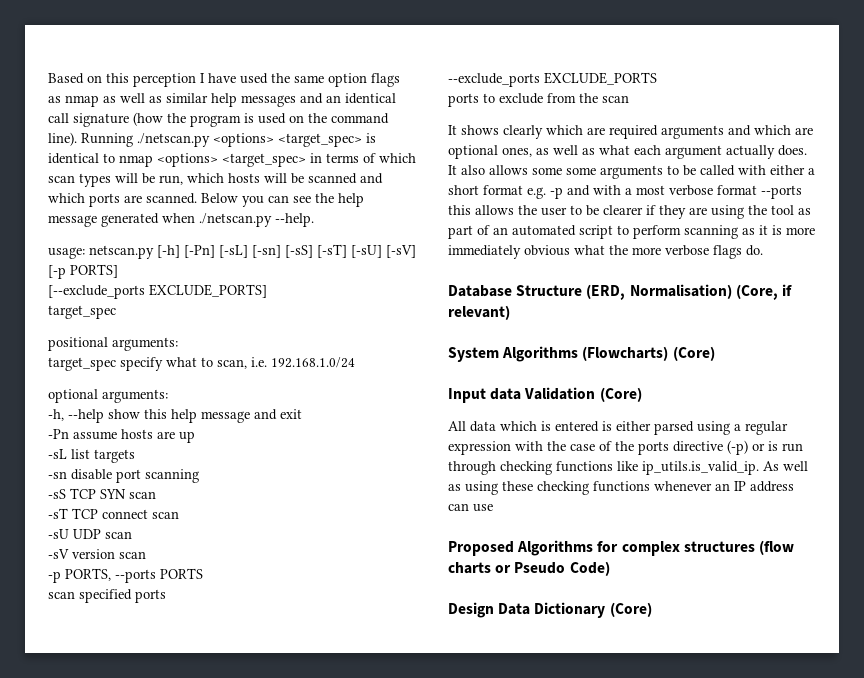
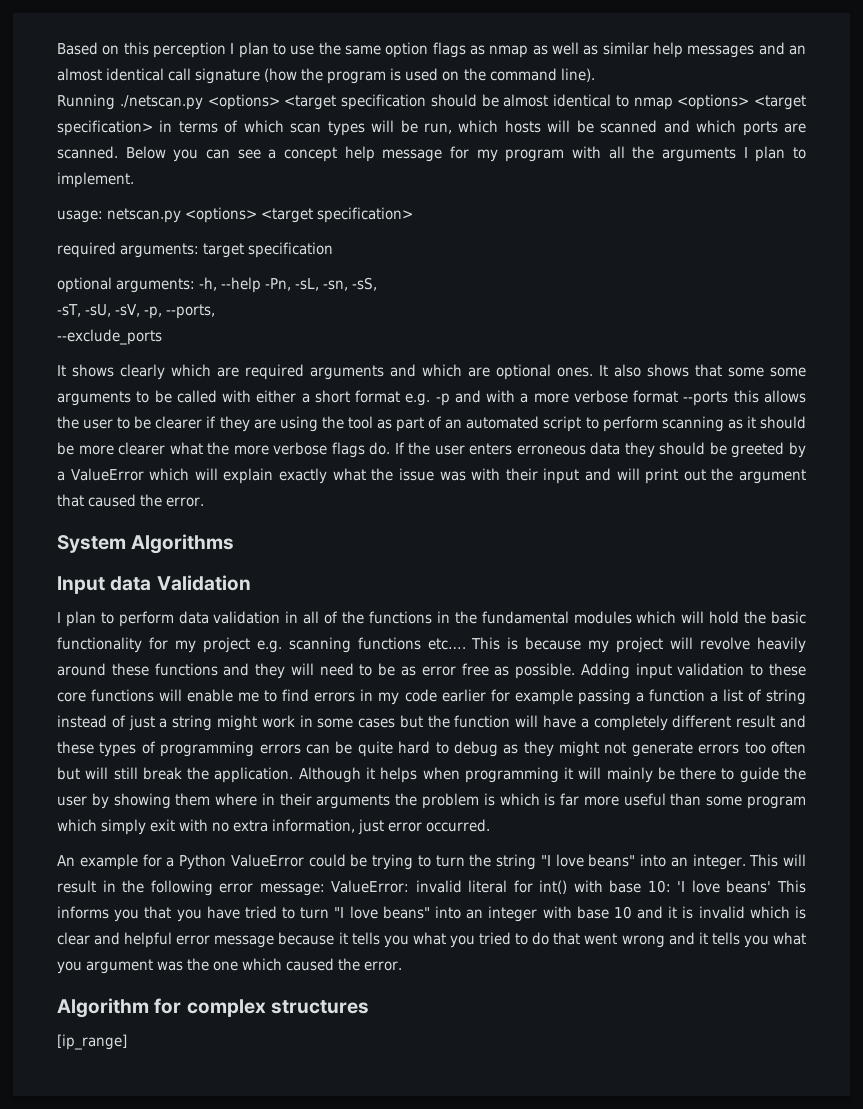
[208,73,268,84] have used -> [238,42,315,58] plan to use
(341, 99) none -> [57,68,102,81] almost
(77, 139) none -> (595, 75) //
[278,133,376,147] <target_spec> is -> [284,94,549,110] <target specification should be almost
[222,153,306,167] <target_spec> -> [754,95,806,110] [57,120,153,136] <target specification>
[315,193,364,207] [48,213,314,227] [48,244,416,259] [48,264,118,279] [48,284,267,299] [48,305,116,319] [48,337,178,351] [48,357,355,371] the help message generated when ./netscan.py --help. // usage: netscan.py [-h] [-Pn] [-sL] [-sn] [-sS] [-sT] [-sU] [-sV] [-p PORTS] // [--exclude_ports EXCLUDE_PORTS] // target_spec // positional arguments: // target_spec specify what to scan, i.e. 192.168.1.0/24 -> [268,146,806,162] [57,172,134,188] [57,207,414,223] [57,242,334,258] a concept help message for my program with all the arguments I plan to implement. // usage: netscan.py <options> <target specification> // required arguments: target specification
(168, 396) // -> (196, 285) none
[108,409,302,423] [48,429,195,443] [48,449,135,463] [48,469,199,483] [48,488,156,499] [48,508,179,519] [48,529,132,539] [48,549,146,559] [48,568,203,583] [48,589,166,603] [448,72,657,87] [448,93,629,107] show this help message and exit // -Pn assume hosts are up // -sL list targets // -sn disable port scanning // -sS TCP SYN scan // -sT TCP connect scan // -sU UDP scan // -sV version scan // -p PORTS, --ports PORTS // scan specified ports // --exclude_ports EXCLUDE_PORTS // ports to exclude from the scan -> [265,277,378,291] [57,304,216,319] [57,329,162,345] -Pn, -sL, -sn, -sS, // -sT, -sU, -sV, -p, --ports, // --exclude_ports
[502,145,807,159] [448,165,528,175] ones, as well as what each argument actually does. It also allows -> [557,364,722,377] ones. It also shows that
[636,185,665,195] most -> [533,393,569,403] more
[772,225,815,235] [448,245,570,259] is more immediately obvious -> [760,416,806,429] [57,442,166,455] should be more clearer
[448,284,792,300] [448,305,510,320] // Database Structure (ERD, Normalisation) (Core, if relevant) -> [394,442,806,458] [57,468,806,484] [57,494,205,507] If the user enters erroneous data they should be greeted by a ValueError which will explain exactly what the issue was with their input and will print out the argument that caused the error.
[582,346,715,361] (Flowcharts) (Core) -> (235, 544) none
[599,387,642,402] [448,421,788,435] [448,440,803,455] [448,461,808,475] [448,481,794,495] [448,503,493,512] [448,540,794,556] [448,561,610,576] [448,602,652,618] (Core) // All data which is entered is either parsed using a regular expression with the case of the ports directive (-p) or is run through checking functions like ip_utils.is_valid_ip. As well as using these checking functions whenever an IP address can use // Proposed Algorithms for complex structures (flow charts or Pseudo Code) // Design Data Dictionary (Core) -> [57,611,807,627] [57,637,806,653] [57,663,807,679] [57,689,806,705] [57,715,806,731] [57,741,807,757] [57,767,807,783] [57,793,807,809] [57,819,491,835] [57,854,806,870] [57,880,806,896] [57,906,806,922] [57,932,806,948] [57,958,403,974] [57,998,369,1018] [57,1034,127,1050] // I plan to perform data validation in all of the functions in the fundamental modules which will hold the basic functionality for my project e.g. scanning functions etc…. This is because my project will revolve heavily around these functions and they will need to be as error free as possible. Adding input validation to these core functions will enable me to find errors in my code earlier for example passing a function a list of string instead of just a string might work in some cases but the function will have a completely different result and these types of programming errors can be quite hard to debug as they might not generate errors too often but will still break the application. Although it helps when programming it will mainly be there to guide the user by showing them where in their arguments the problem is which is far more useful than some program which simply exit with no extra information, just error occurred. // An example for a Python ValueError could be trying to turn the string "I love beans" into an integer. This will result in the following error message: ValueError: invalid literal for int() with base 10: 'I love beans' This informs you that you have tried to turn "I love beans" into an integer with base 10 and it is invalid which is clear and helpful error message because it tells you what you tried to do that went wrong and it tells you what you argument was the one which caused the error. // Algorithm for complex structures // [ip_range]

